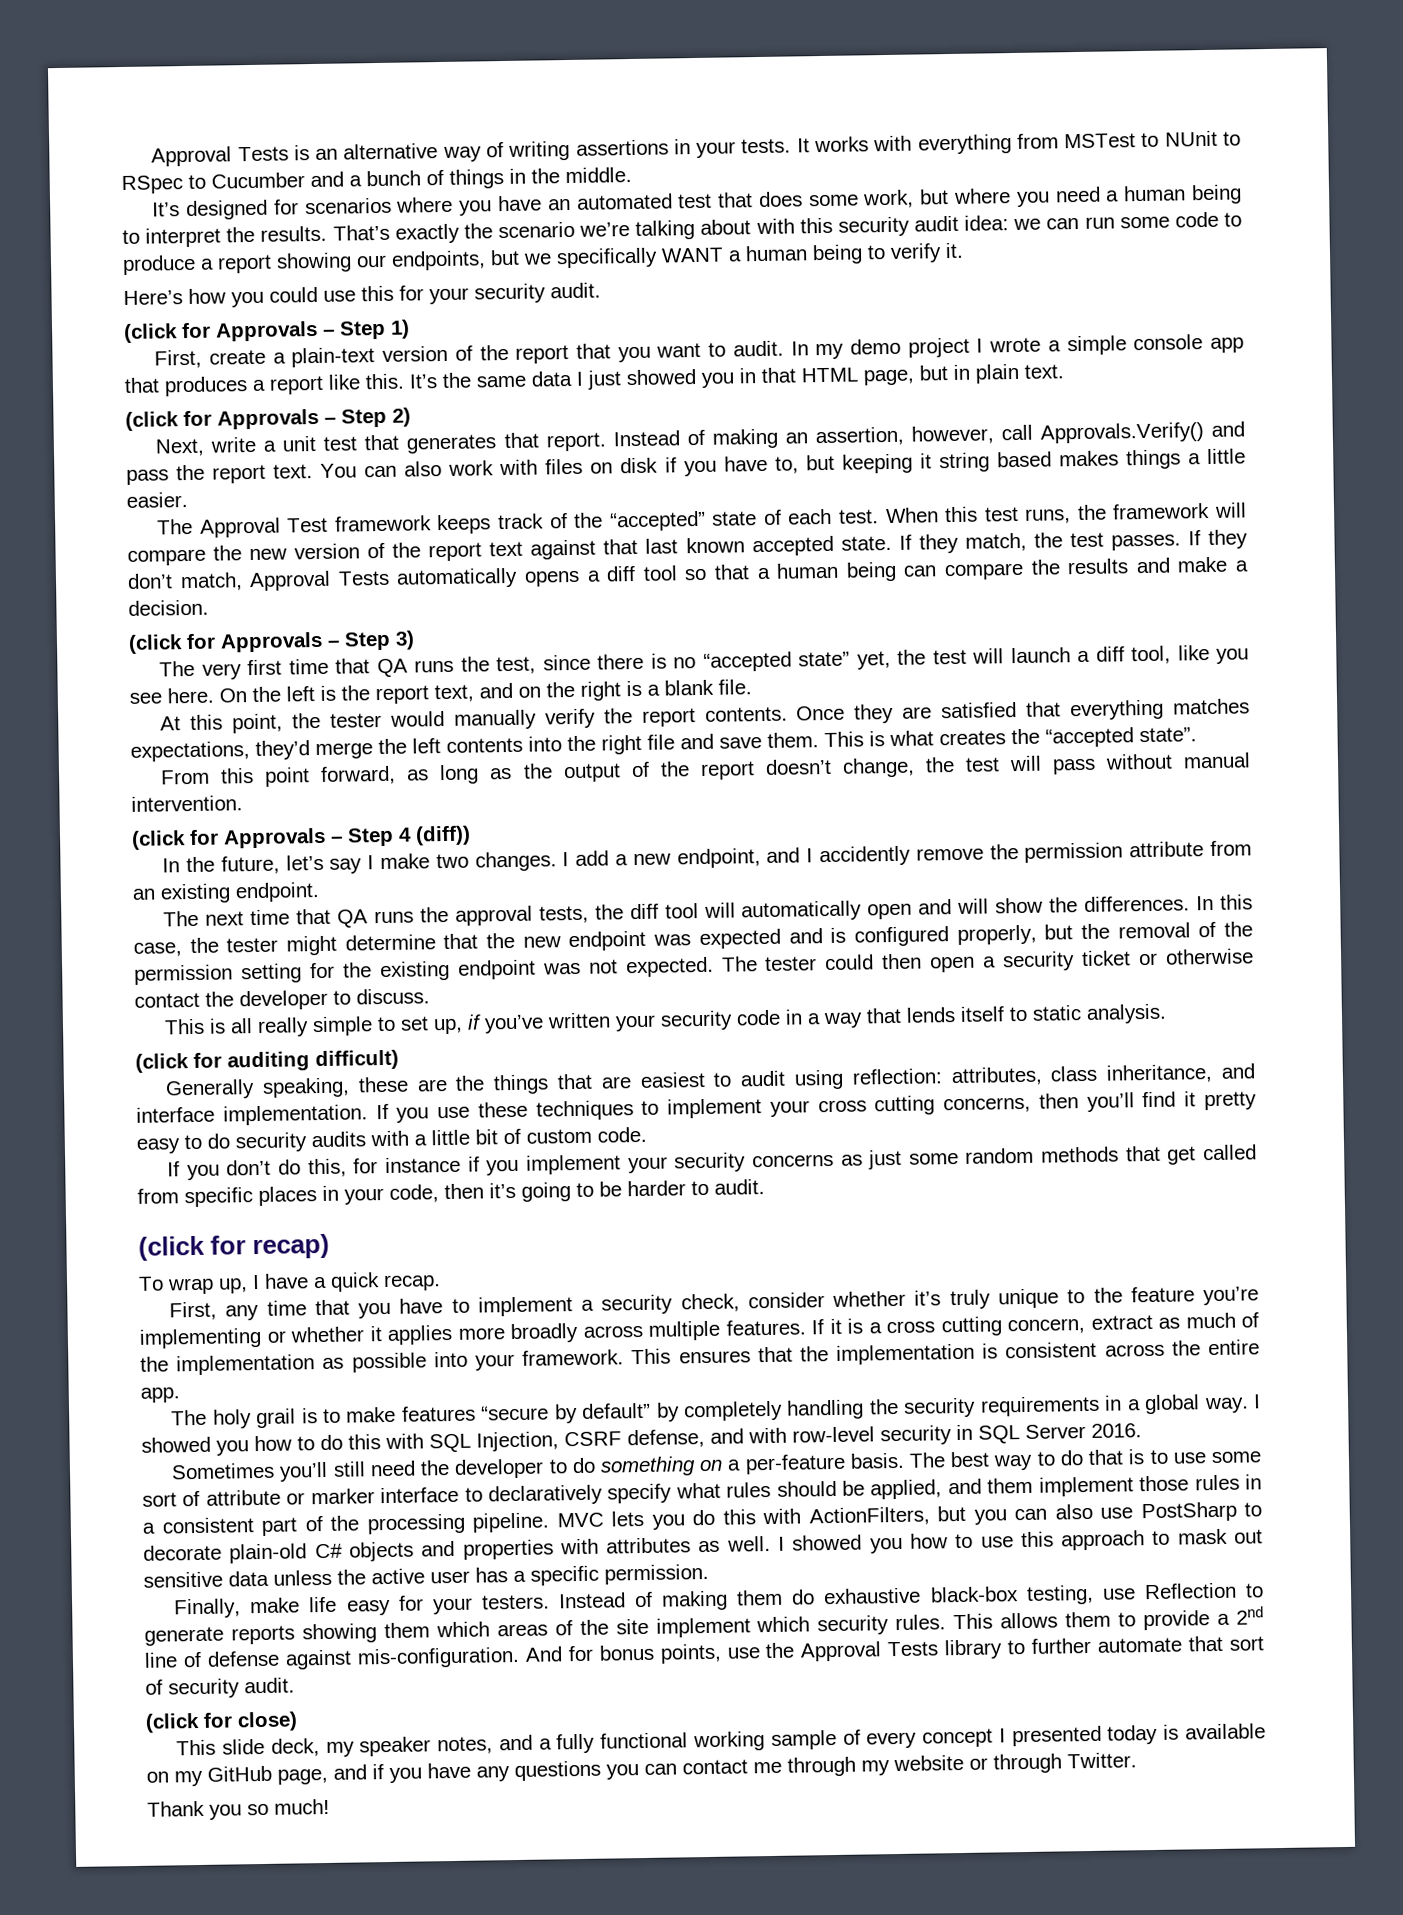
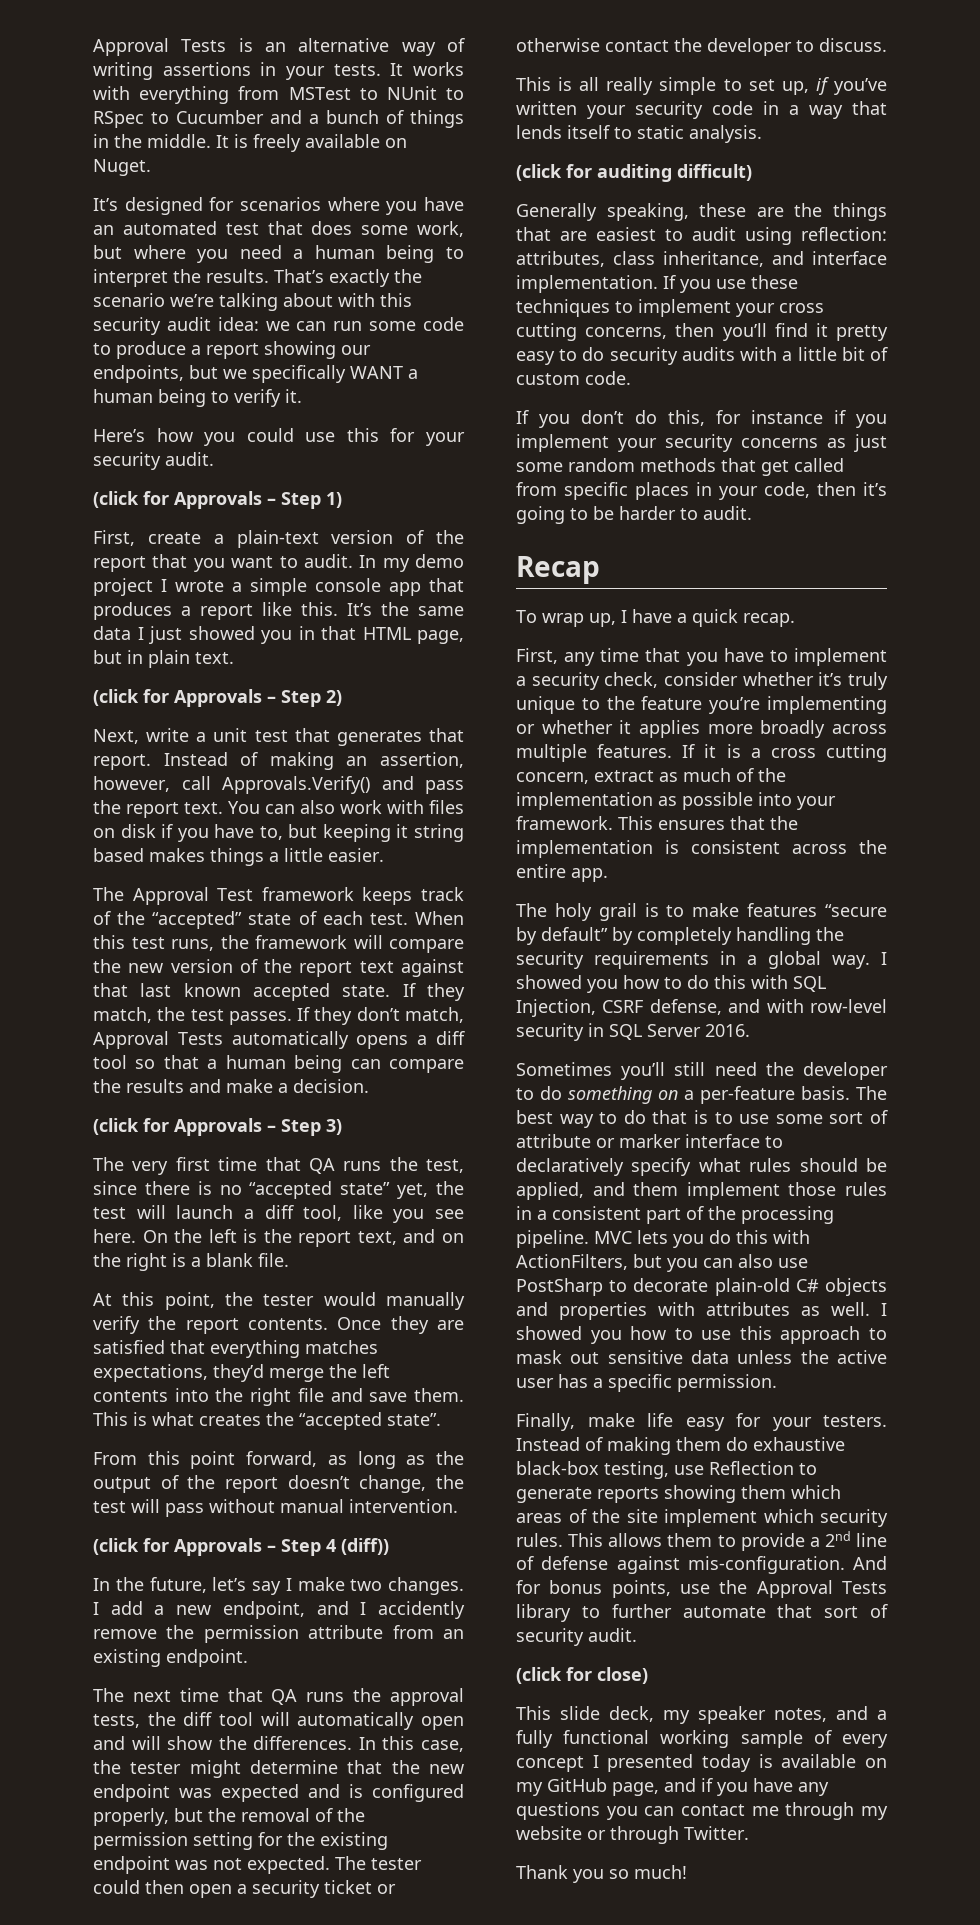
(632, 175) none -> [216,134,407,152] [93,159,151,176] It is freely available on Nuget.
[138,1233,331,1261] (click for recap) -> [516,556,600,584] Recap

